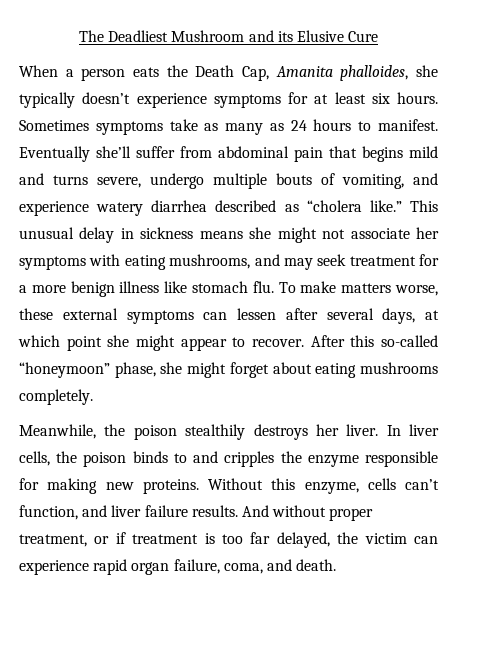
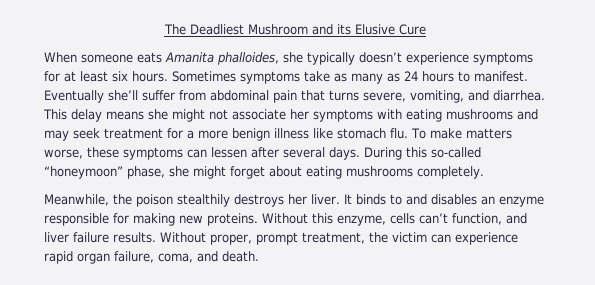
[65,65,269,81] a person eats the Death Cap, -> [81,52,162,63] someone eats
[362,146,438,162] [19,173,438,189] [19,200,439,216] [19,227,194,243] begins mild and turns severe, undergo multiple bouts of vomiting, and experience watery diarrhea described as “cholera like.” This unusual delay in sickness -> [329,90,545,103] [43,109,102,122] turns severe, vomiting, and diarrhea. This delay
[169,254,251,269] mushrooms, -> [446,109,513,120] mushrooms
[62,308,118,320] external -> (119, 152) none
[382,308,439,324] [18,335,345,351] days, at which point she might appear to recover. After -> [329,147,402,160] days. During
[386,424,439,436] [19,451,127,467] In liver cells, the poison -> [343,194,352,204] It
[224,451,302,467] cripples the -> [430,194,495,205] disables an
[241,505,374,521] [19,532,330,548] And without proper treatment, or if treatment is too far delayed, -> [160,232,365,245] Without proper, prompt treatment,

